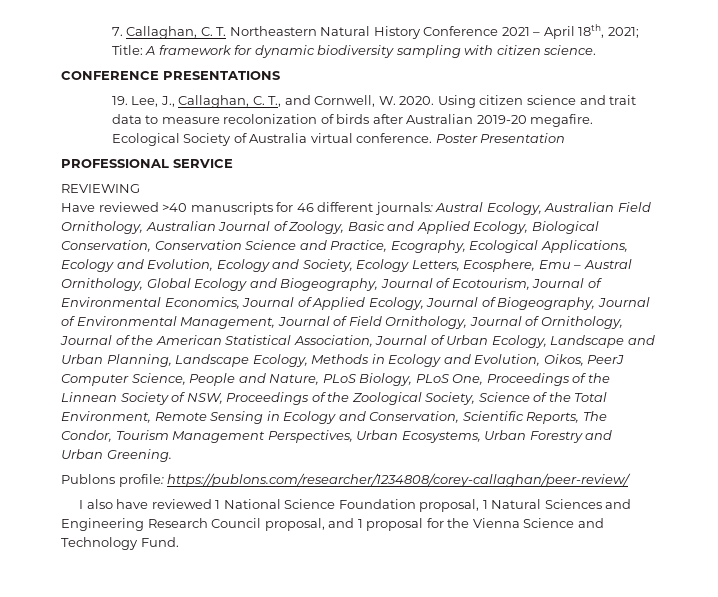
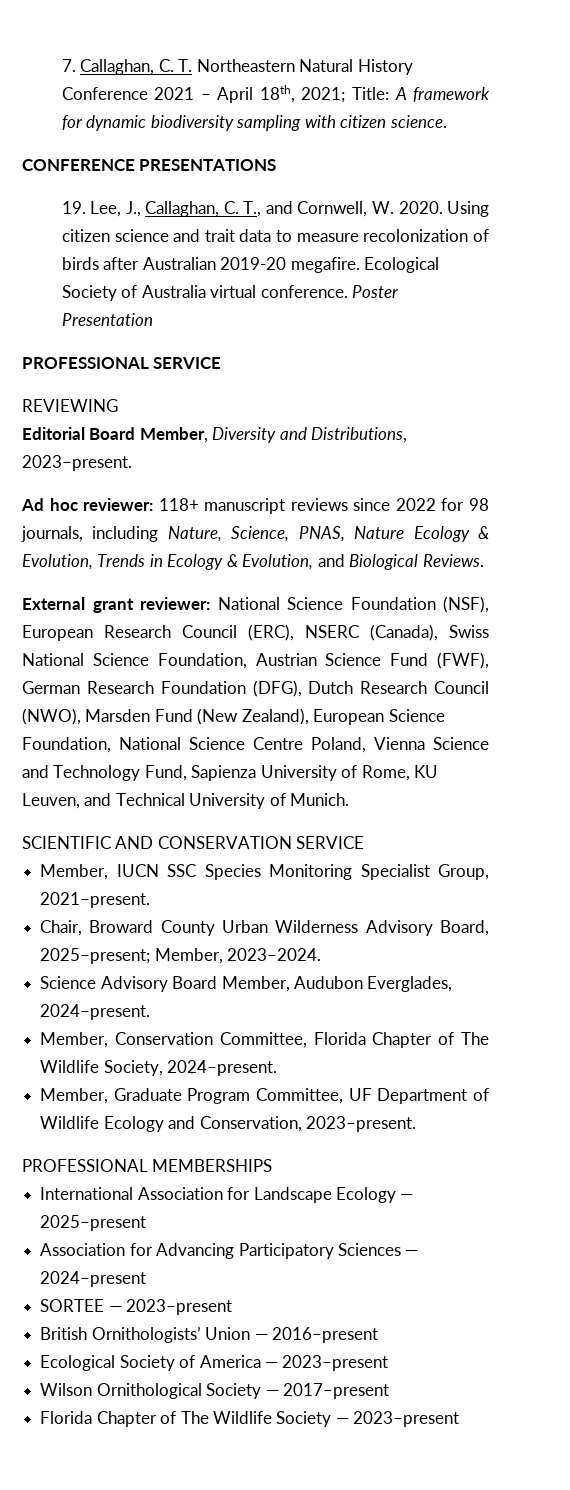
[61,202,651,215] [61,221,599,234] [61,240,628,253] [61,259,632,272] [61,278,603,291] [61,297,650,310] [61,316,623,329] [60,335,655,348] [61,354,625,367] [61,373,610,386] [61,392,608,405] [61,411,607,424] [61,430,613,443] [61,449,172,462] [61,473,632,487] [79,499,632,512] [61,518,604,531] [61,537,179,550] Have reviewed >40 manuscripts for 46 different journals: Austral Ecology, Australian Field Ornithology, Australian Journal of Zoology, Basic and Applied Ecology, Biological Conservation, Conservation Science and Practice, Ecography, Ecological Applications, Ecology and Evolution, Ecology and Society, Ecology Letters, Ecosphere, Emu – Austral Ornithology, Global Ecology and Biogeography, Journal of Ecotourism, Journal of Environmental Economics, Journal of Applied Ecology, Journal of Biogeography, Journal of Environmental Management, Journal of Field Ornithology, Journal of Ornithology, Journal of the American Statistical Association, Journal of Urban Ecology, Landscape and Urban Planning, Landscape Ecology, Methods in Ecology and Evolution, Oikos, PeerJ Computer Science, People and Nature, PLoS Biology, PLoS One, Proceedings of the Linnean Society of NSW, Proceedings of the Zoological Society, Science of the Total Environment, Remote Sensing in Ecology and Conservation, Scientific Reports, The Condor, Tourism Management Perspectives, Urban Ecosystems, Urban Forestry and Urban Greening. // Publons profile: https://publons.com/researcher/1234808/corey-callaghan/peer-review/ // I also have reviewed 1 National Science Foundation proposal, 1 Natural Sciences and Engineering Research Council proposal, and 1 proposal for the Vienna Science and Technology Fund. -> [22,427,408,443] [22,455,132,471] [21,498,489,514] [21,526,490,542] [22,554,484,570] [22,596,489,613] [22,624,489,641] [22,652,489,669] [22,680,489,697] [22,708,445,725] [22,737,489,753] [22,765,439,781] [22,793,350,809] [22,836,365,849] [40,864,489,880] [40,892,151,908] [40,920,489,936] [40,948,322,964] [40,976,453,992] [40,1004,151,1020] [40,1032,489,1048] [40,1060,278,1076] [40,1088,489,1104] [40,1116,416,1132] [22,1159,273,1172] [40,1187,414,1203] [40,1215,147,1231] [40,1243,419,1259] [40,1271,147,1287] [40,1299,233,1315] [40,1326,378,1343] [40,1355,389,1371] [40,1383,389,1399] [40,1411,460,1427] Editorial Board Member, Diversity and Distributions, 2023–present. // Ad hoc reviewer: 118+ manuscript reviews since 2022 for 98 journals, including Nature, Science, PNAS, Nature Ecology & Evolution, Trends in Ecology & Evolution, and Biological Reviews. // External grant reviewer: National Science Foundation (NSF), European Research Council (ERC), NSERC (Canada), Swiss National Science Foundation, Austrian Science Fund (FWF), German Research Foundation (DFG), Dutch Research Council (NWO), Marsden Fund (New Zealand), European Science Foundation, National Science Centre Poland, Vienna Science and Technology Fund, Sapienza University of Rome, KU Leuven, and Technical University of Munich. // SCIENTIFIC AND CONSERVATION SERVICE // Member, IUCN SSC Species Monitoring Specialist Group, 2021–present. // Chair, Broward County Urban Wilderness Advisory Board, 2025–present; Member, 2023–2024. // Science Advisory Board Member, Audubon Everglades, 2024–present. // Member, Conservation Committee, Florida Chapter of The Wildlife Society, 2024–present. // Member, Graduate Program Committee, UF Department of Wildlife Ecology and Conservation, 2023–present. // PROFESSIONAL MEMBERSHIPS // International Association for Landscape Ecology — 2025–present // Association for Advancing Participatory Sciences — 2024–present // SORTEE — 2023–present // British Ornithologists’ Union — 2016–present // Ecological Society of America — 2023–present // Wilson Ornithological Society — 2017–present // Florida Chapter of The Wildlife Society — 2023–present

